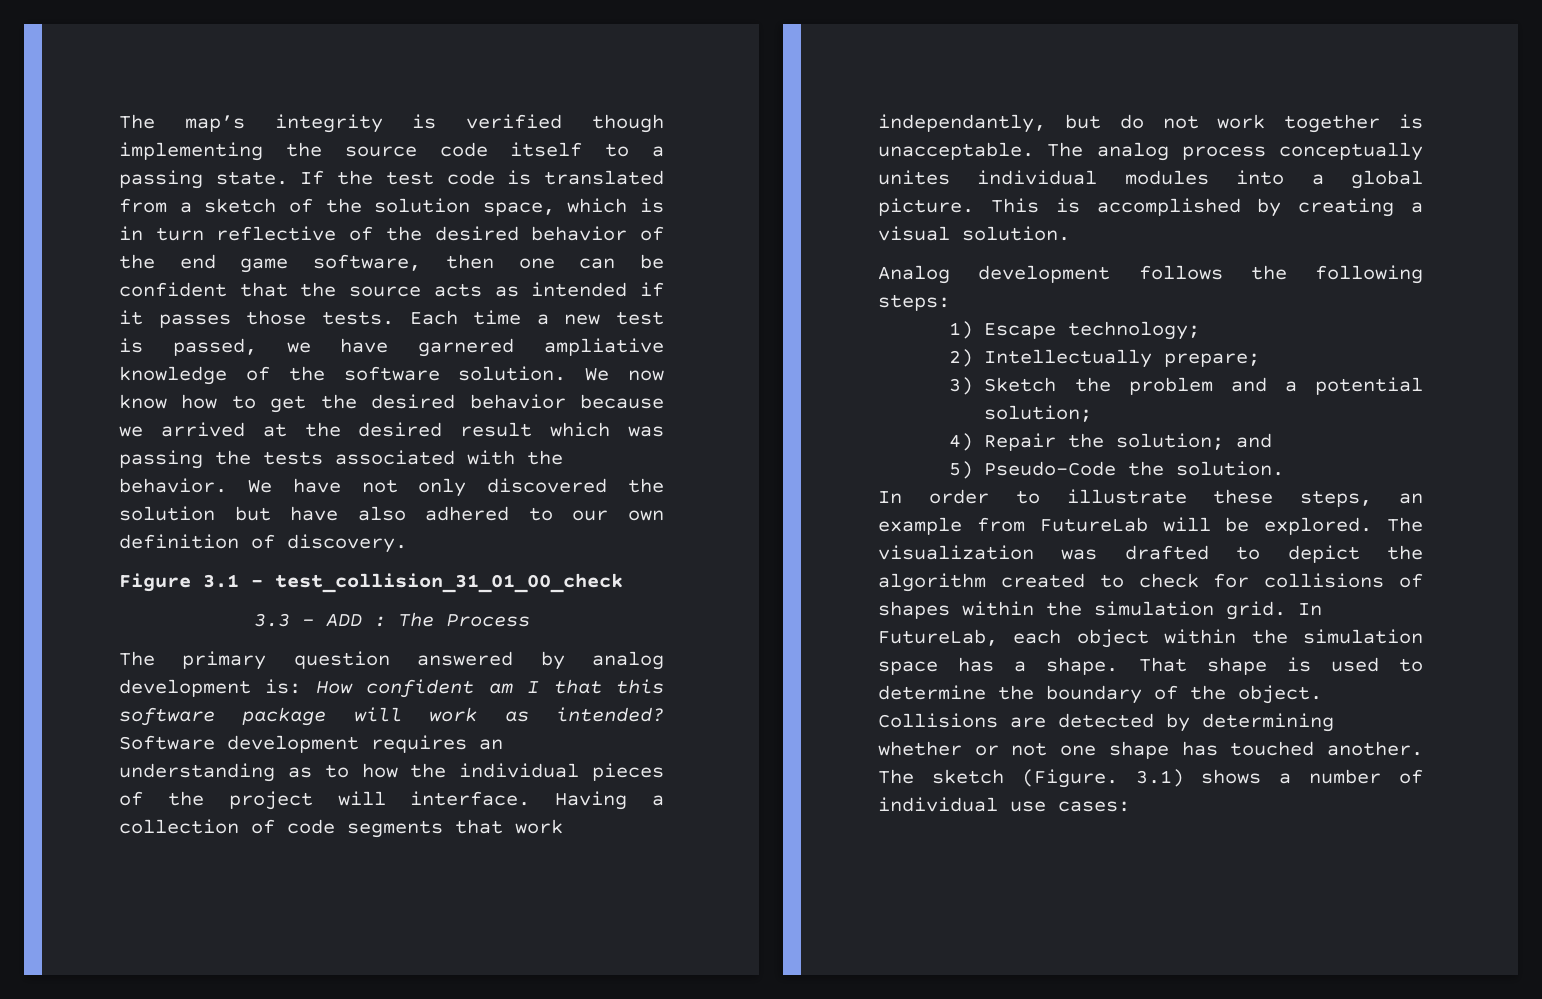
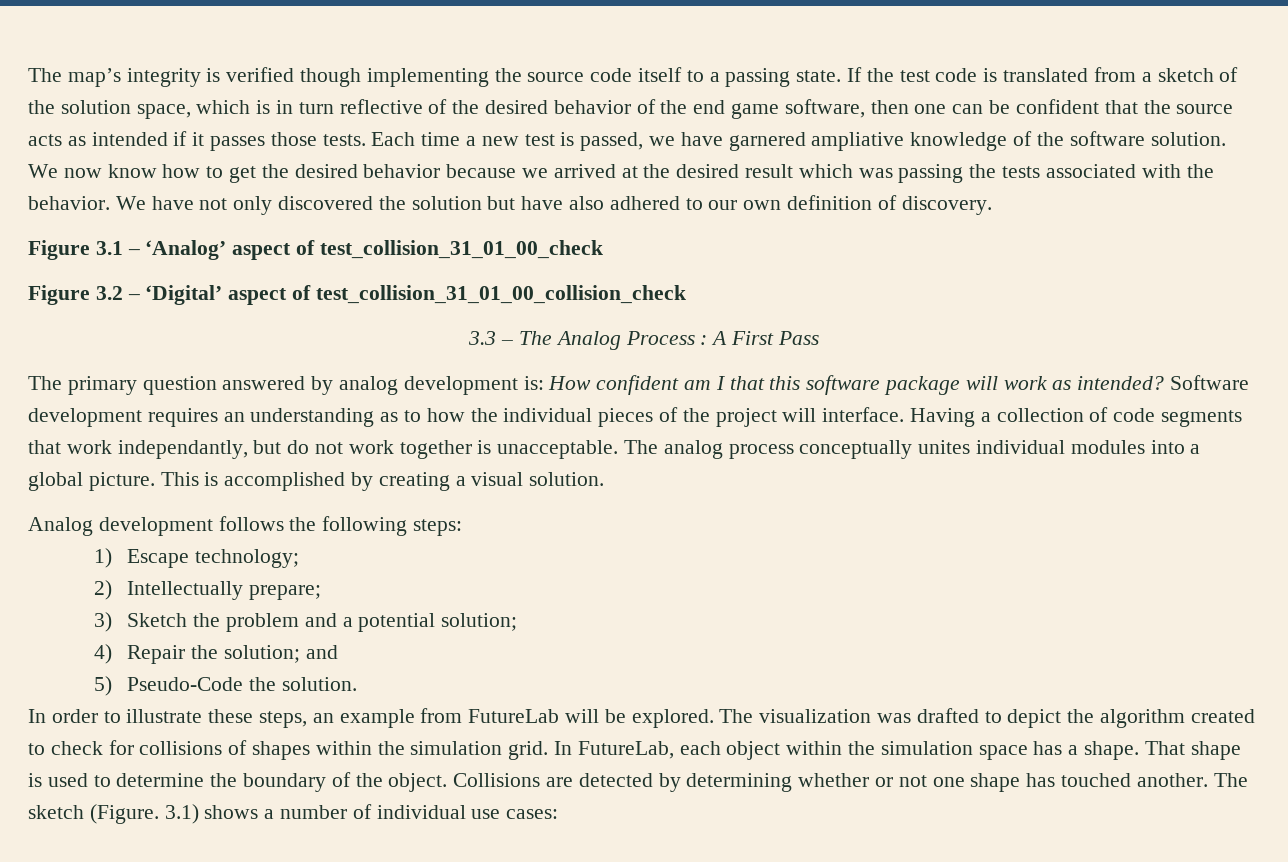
[275,573,623,593] [253,612,530,627] test_collision_31_01_00_check // 3.3 – ADD : The Process -> [145,240,603,260] [28,285,686,305] [468,331,819,350] ‘Analog’ aspect of test_collision_31_01_00_check // Figure 3.2 – ‘Digital’ aspect of test_collision_31_01_00_collision_check // 3.3 – The Analog Process : A First Pass

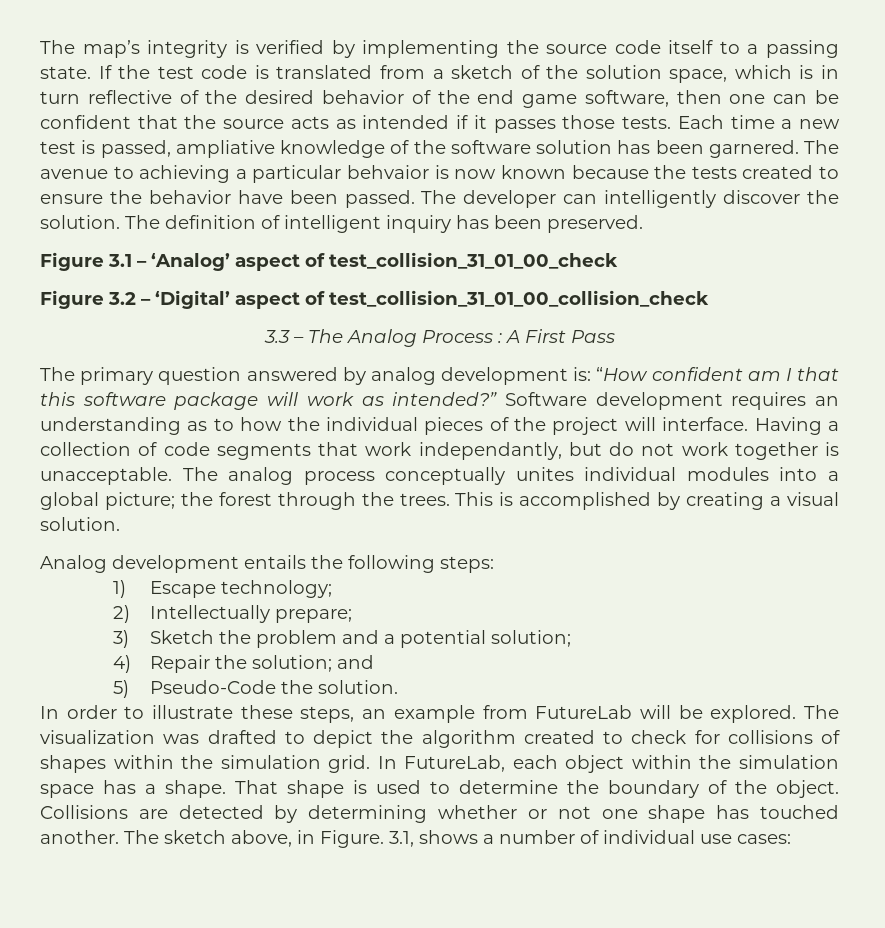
[300,68,362,87] though -> [331,40,355,58] by
[649,132,806,151] we have garnered -> (171, 149) none
[1150,132,1226,146] [28,164,1214,183] [28,195,992,215] solution. We now know how to get the desired behavior because we arrived at the desired result which was passing the tests associated with the behavior. We have not only discovered the solution but have also adhered to our own definition of discovery. -> [536,140,839,158] [40,165,840,183] [40,190,839,208] [40,215,643,233] solution has been garnered. The avenue to achieving a particular behvaior is now known because the tests created to ensure the behavior have been passed. The developer can intelligently discover the solution. The definition of intelligent inquiry has been preserved.
[548,376,592,390] How -> [596,367,649,381] “How
[1077,376,1165,390] intended? -> [392,392,498,406] intended?”
[88,472,155,491] picture. -> [104,492,450,510] picture; the forest through the trees.
[218,516,284,531] follows -> [244,555,306,569] entails
[89,804,199,824] (Figure. 3.1) -> [231,830,414,848] above, in Figure. 3.1,

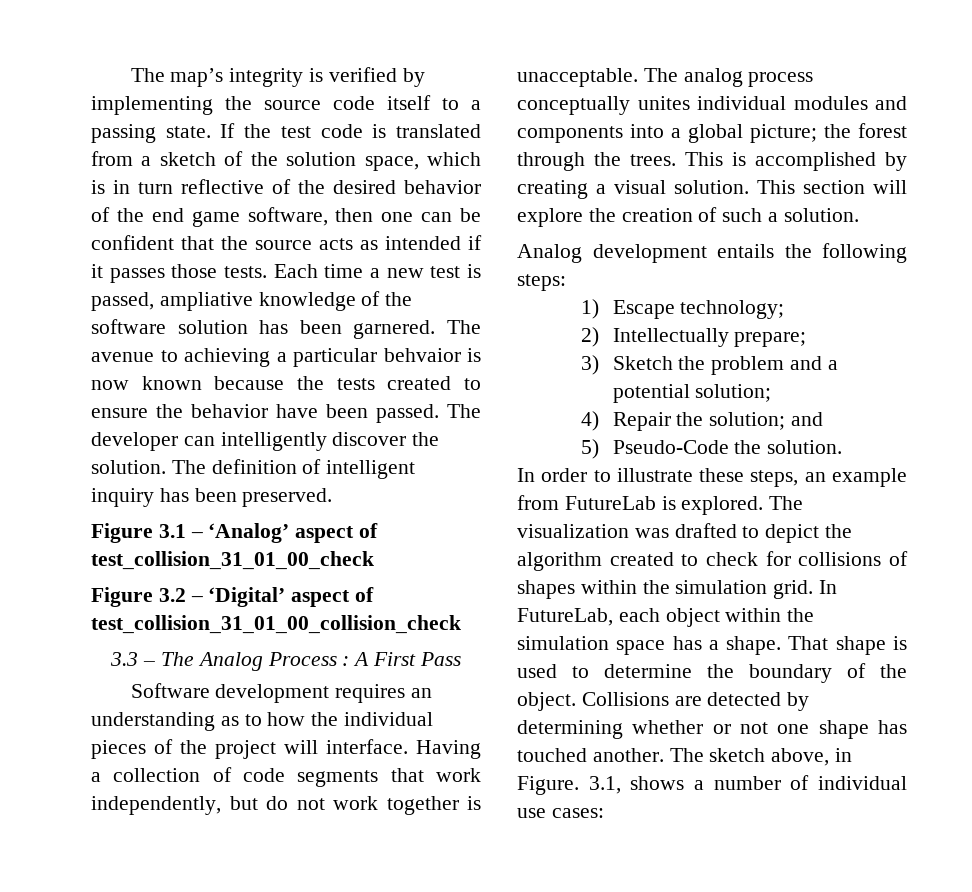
[40,367,839,385] [40,392,498,410] The primary question answered by analog development is: “How confident am I that this software package will work as intended?” -> (461, 659) none
[418,442,562,460] independantly, -> [91,796,221,815] independently,
(769, 474) none -> [875,96,907,110] [517,126,623,143] and components
(120, 524) none -> [757,180,907,194] [517,207,859,227] This section will explore the creation of such a solution.
[639,705,703,719] will be -> [661,496,676,510] is

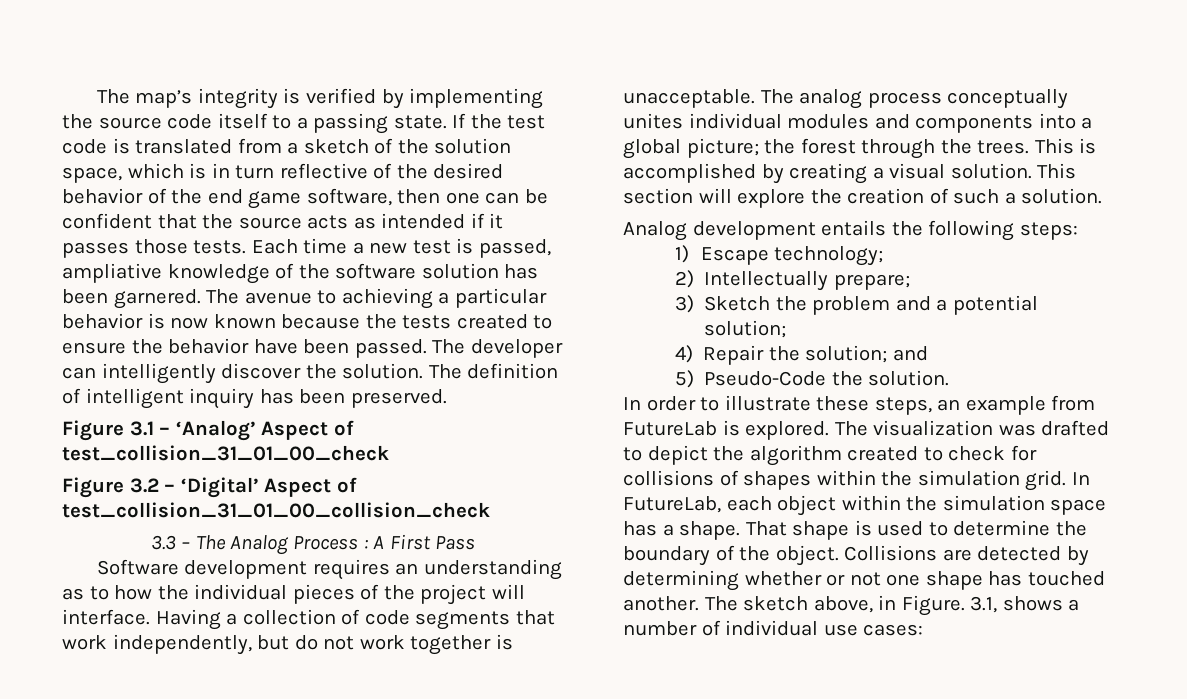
[383,348,461,362] behvaior -> [62,313,143,329] behavior
[295,526,355,543] aspect -> [261,421,329,440] Aspect
[291,590,351,607] aspect -> [264,478,332,497] Aspect

